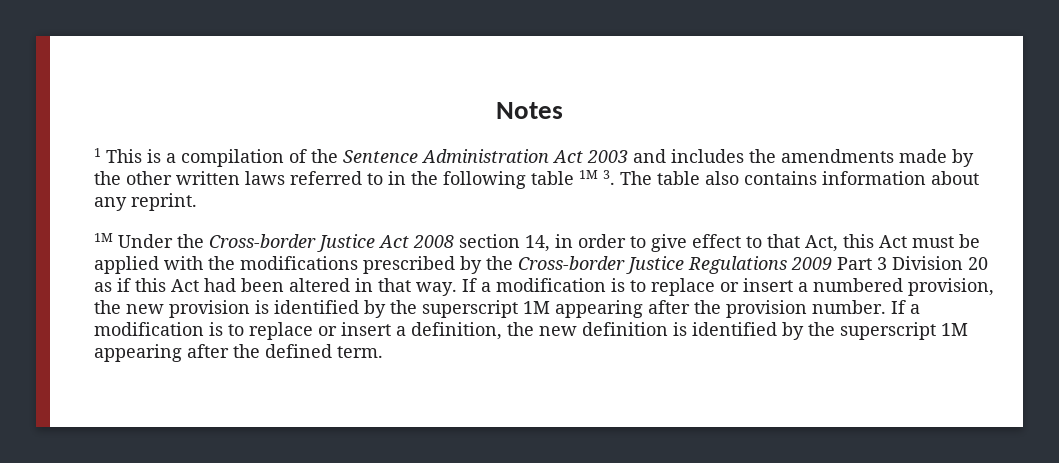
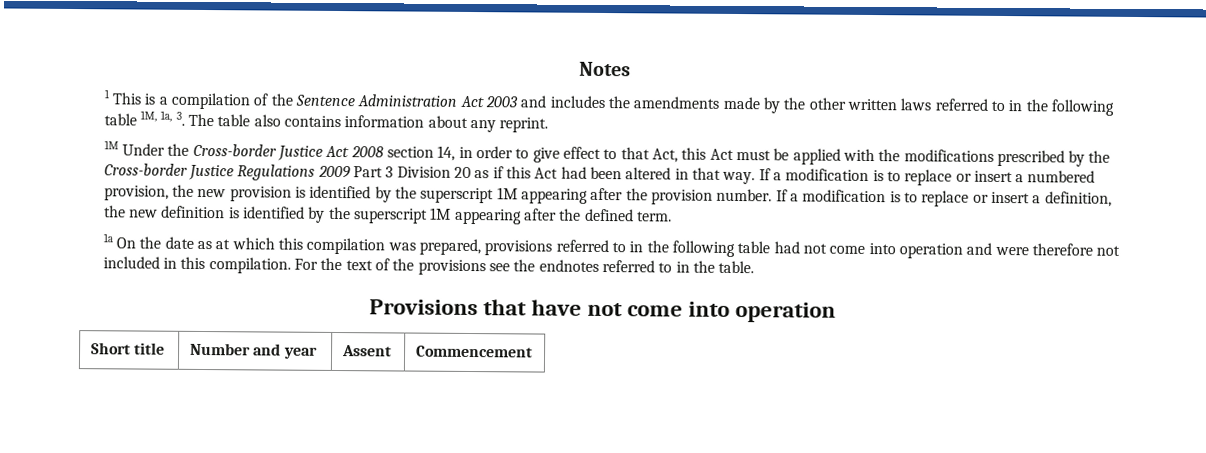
[578,170,598,179] 1M -> [140,110,173,122] 1M, 1a,
(383, 352) none -> [102,233,1121,259] [102,256,755,276] [368,299,837,323] [90,342,166,355] [189,342,318,359] [341,345,392,357] [415,345,533,358] // 1a On the date as at which this compilation was prepared, provisions referred to in the following table had not come into operation and were therefore not included in this compilation. For the text of the provisions see the endnotes referred to in the table. // Provisions that have not come into operation // Short title | Number and year | Assent | Commencement

